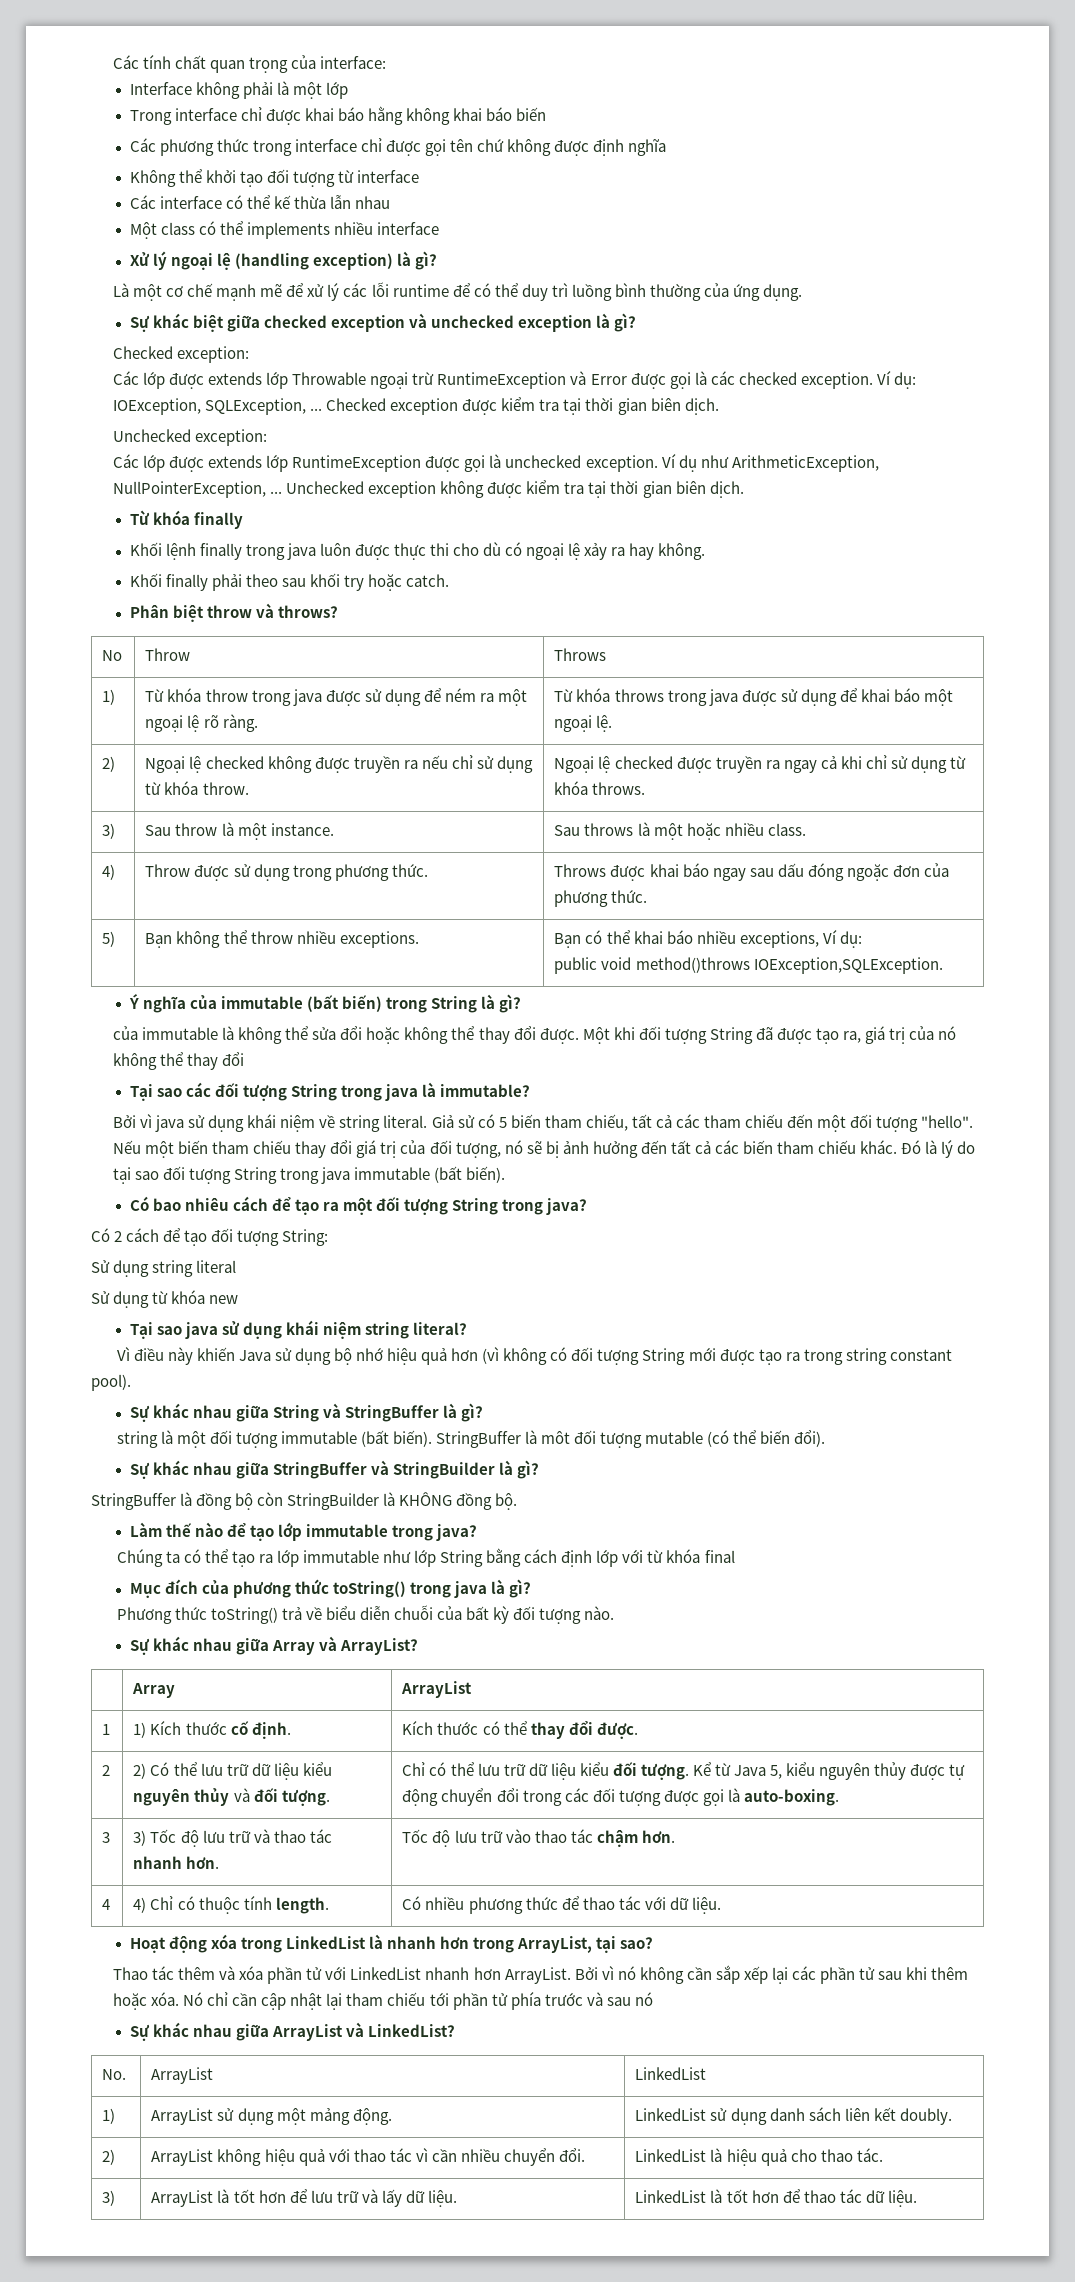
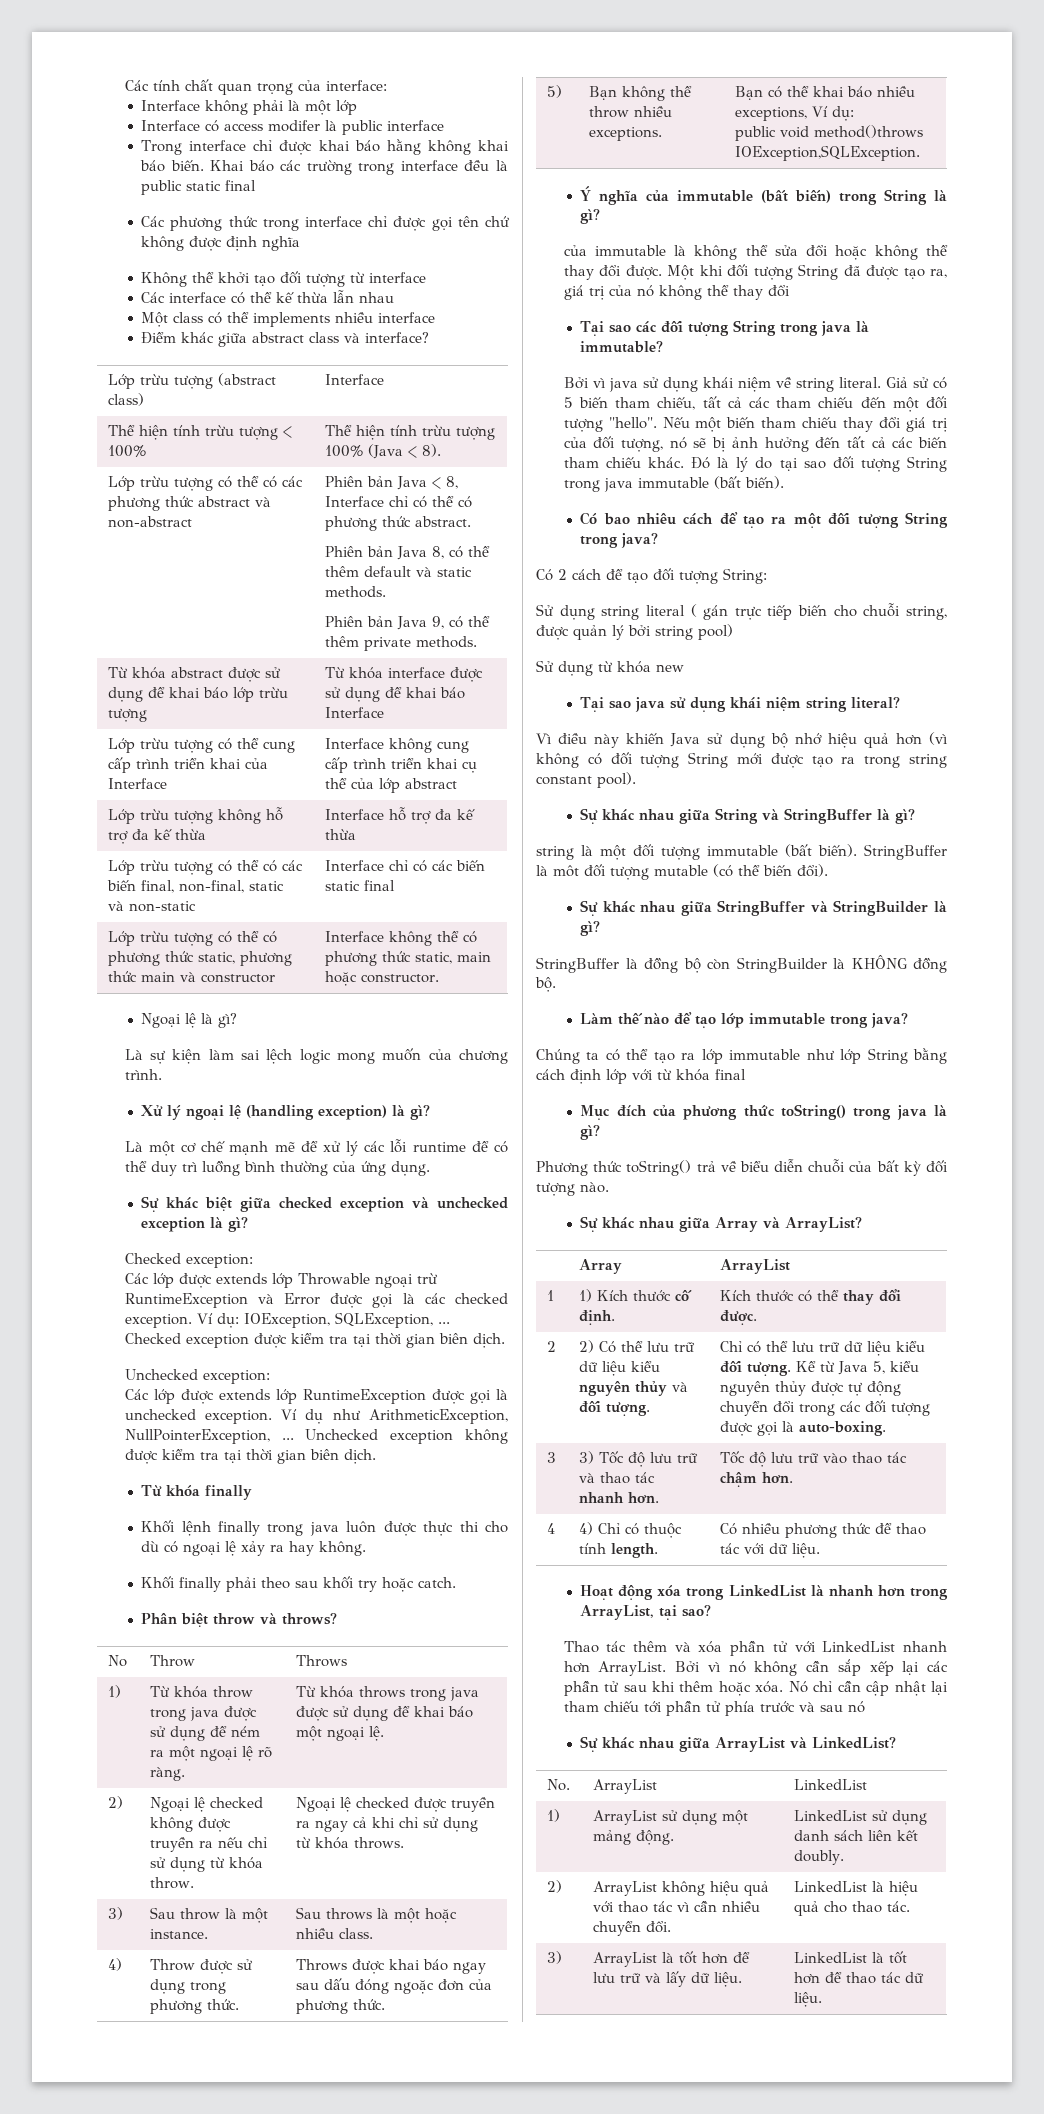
(348, 90) none -> [141,120,445,135] // Interface có access modifer là public interface
[515,107,546,121] biến -> [170,160,508,175] [141,180,257,195] biến. Khai báo các trường trong interface đều là public static final
(439, 228) none -> [141,332,430,347] [108,373,277,389] [108,393,145,406] [325,374,385,385] [108,425,293,440] [108,445,147,457] [325,425,496,440] [325,444,442,459] [108,476,304,491] [108,496,272,511] [108,516,193,528] [325,476,459,490] [325,496,473,508] [325,516,472,531] [325,546,491,560] [325,566,473,577] [325,586,387,598] [325,616,491,630] [325,636,478,651] [108,667,282,682] [108,687,289,702] [108,708,148,722] [325,667,484,682] [325,687,466,702] [325,707,385,718] [108,738,296,753] [108,757,269,773] [108,778,168,789] [325,738,470,753] [325,757,478,773] [325,778,458,793] [108,807,284,824] [108,829,207,844] [325,807,476,824] [325,829,357,840] [108,860,304,875] [107,880,285,893] [108,901,197,912] [325,860,486,872] [325,880,396,891] [108,931,278,946] [108,951,293,966] [108,971,276,983] [325,931,478,946] [325,951,492,966] [325,971,440,986] [141,1013,238,1028] [124,1048,508,1064] [124,1069,162,1080] // Điểm khác giữa abstract class và interface? // Lớp trừu tượng (abstract class) | Interface // Thể hiện tính trừu tượng < 100% | Thể hiện tính trừu tượng 100% (Java < 8). // Lớp trừu tượng có thể có các phương thức abstract và non-abstract | Phiên bản Java < 8, Interface chỉ có thể có phương thức abstract. // Phiên bản Java 8, có thể thêm default và static methods. // Phiên bản Java 9, có thể thêm private methods. // Từ khóa abstract được sử dụng để khai báo lớp trừu tượng | Từ khóa interface được sử dụng để khai báo Interface // Lớp trừu tượng có thể cung cấp trình triển khai của Interface | Interface không cung cấp trình triển khai cụ thể của lớp abstract // Lớp trừu tượng không hỗ trợ đa kế thừa | Interface hỗ trợ đa kế thừa // Lớp trừu tượng có thể có các biến final, non-final, static và non-static | Interface chỉ có các biến static final // Lớp trừu tượng có thể có phương thức static, phương thức main và constructor | Interface không thể có phương thức static, main hoặc constructor. // Ngoại lệ là gì? // Là sự kiện làm sai lệch logic mong muốn của chương trình.
(237, 1266) none -> [690,603,947,620] [536,624,733,640] ( gán trực tiếp biến cho chuỗi string, được quản lý bởi string pool)

